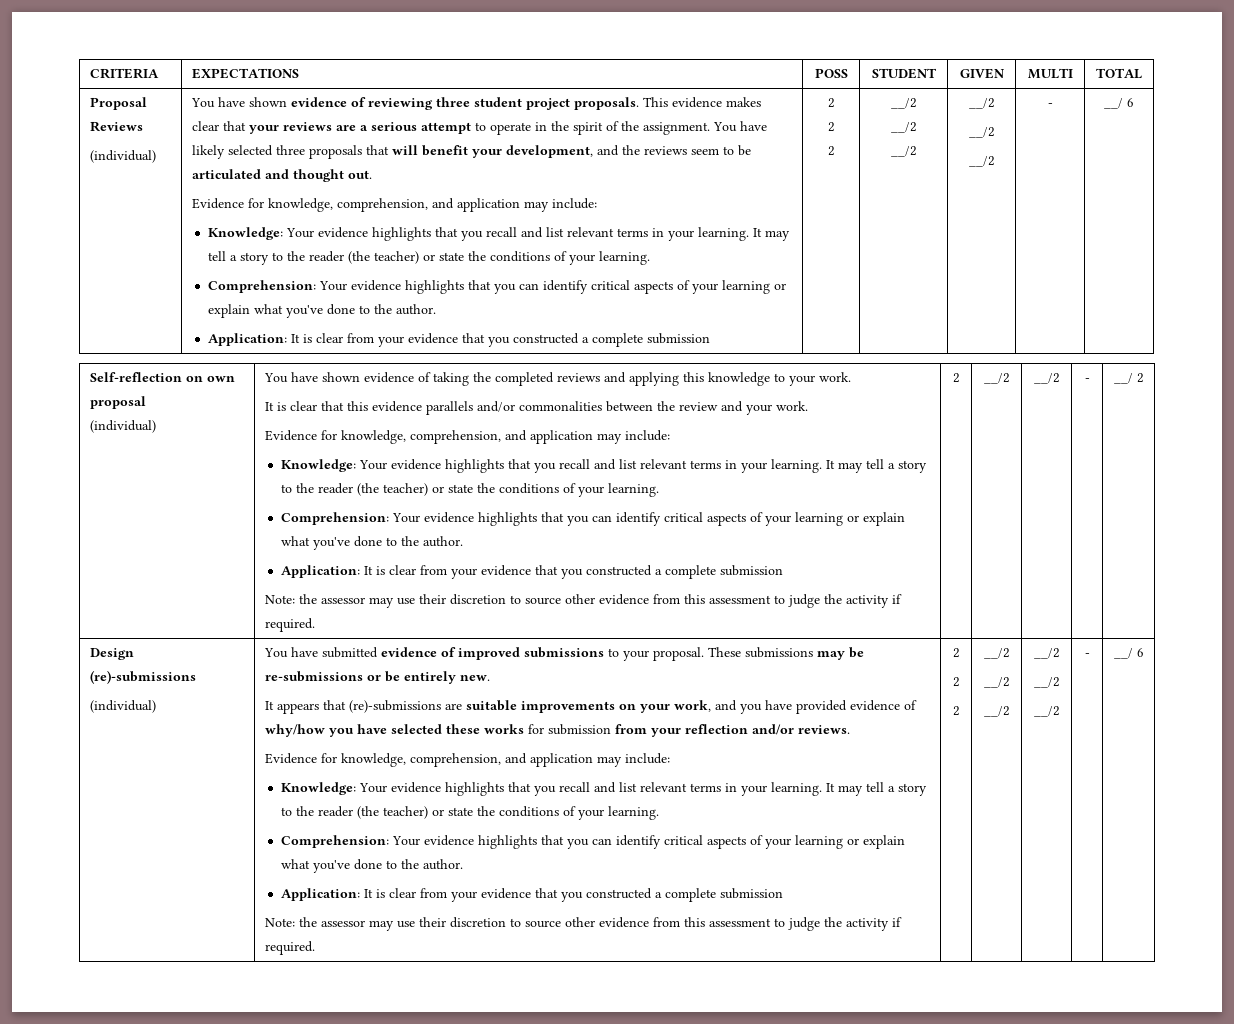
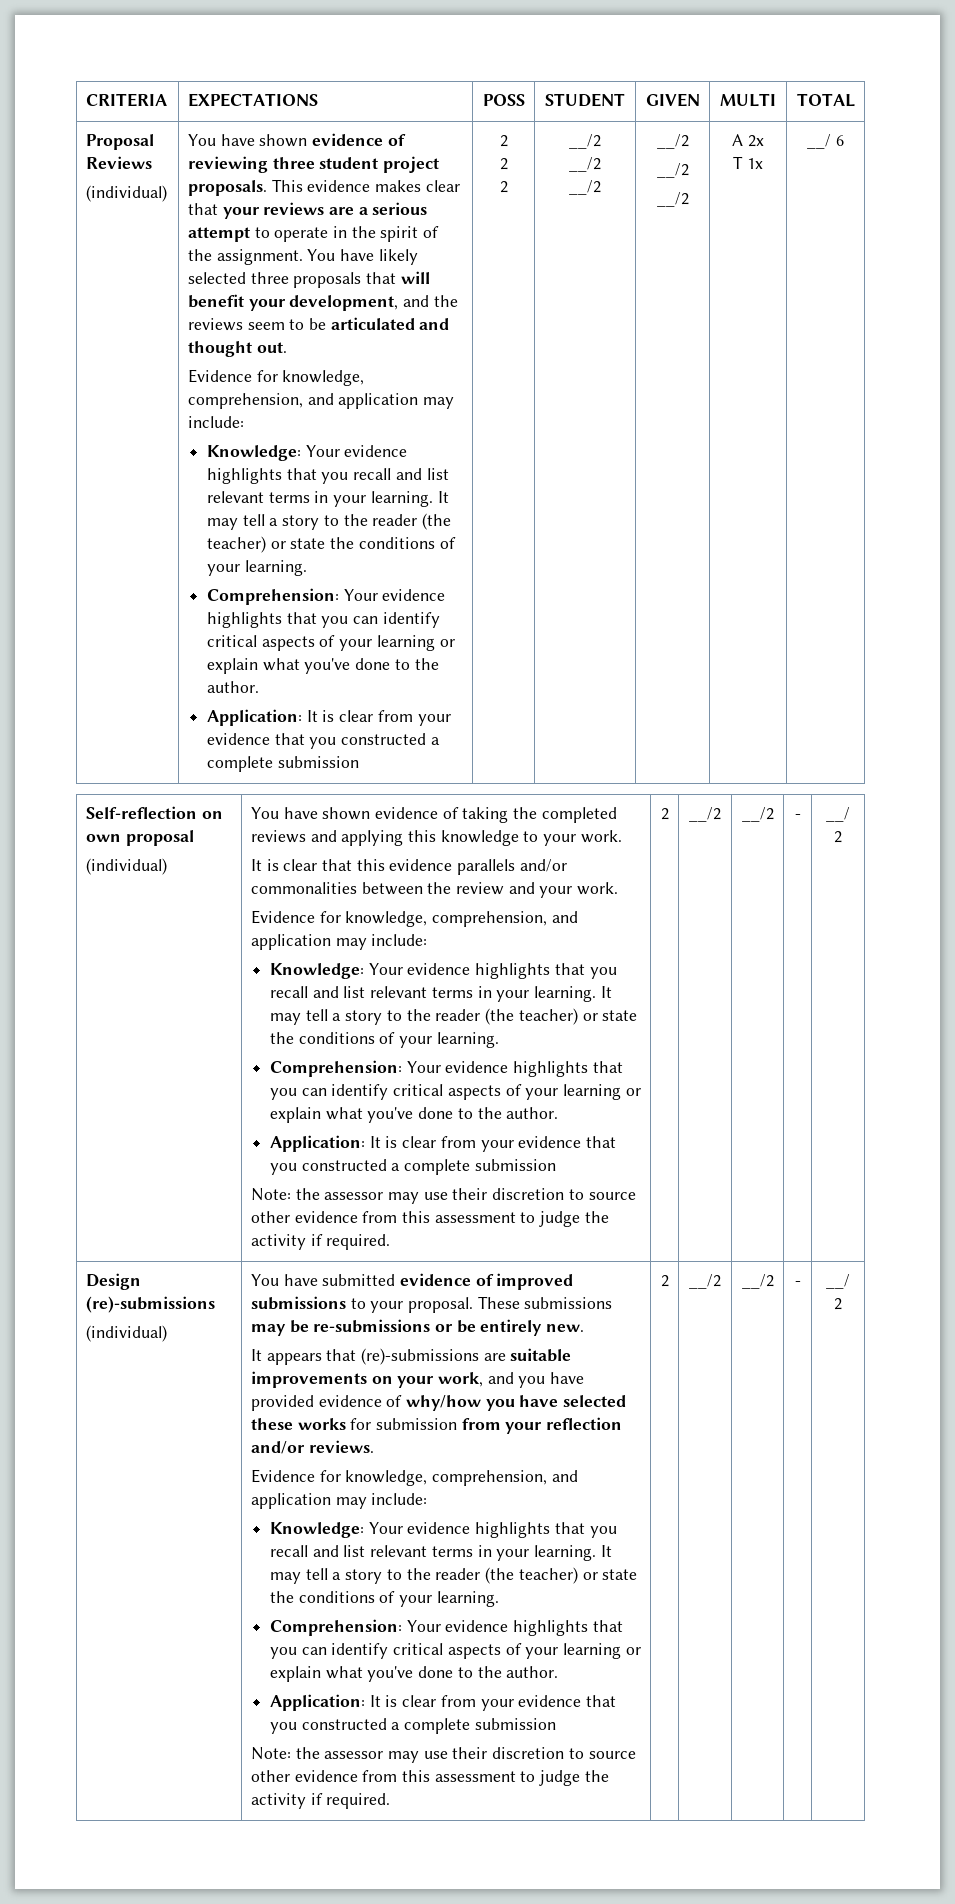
[1047,103,1053,107] - -> [732,134,764,147] [733,156,763,169] A 2x // T 1x
[952,677,960,687] [952,706,960,716] [983,648,1010,659] [983,677,1010,688] [983,706,1010,717] [1033,648,1060,659] [1033,677,1060,688] [1033,706,1060,717] [1084,653,1090,657] [1113,648,1144,659] // 2 // 2 | __/2 // __/2 // __/2 | __/2 // __/2 // __/2 | - | __/ 6 -> [689,1274,721,1289] [741,1274,774,1289] [794,1281,801,1286] [826,1274,850,1289] [834,1298,842,1310] | __/2 | __/2 | - | __/ 2

